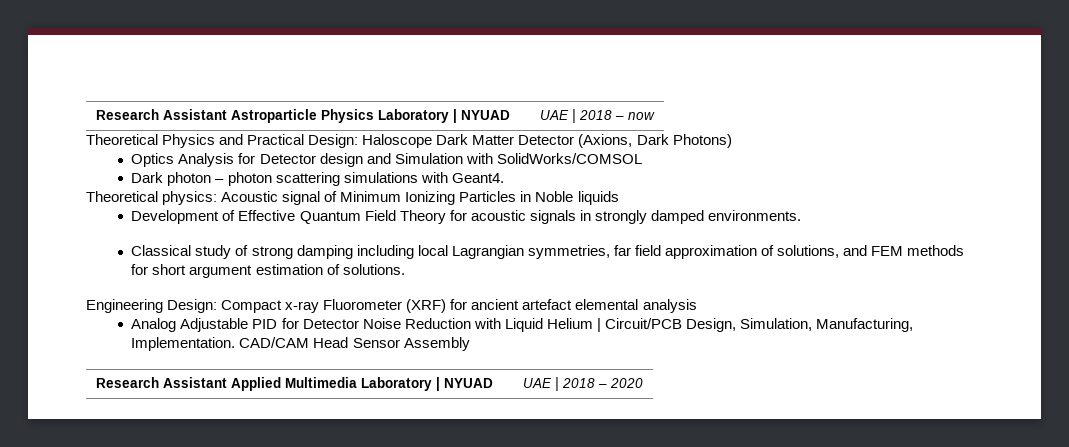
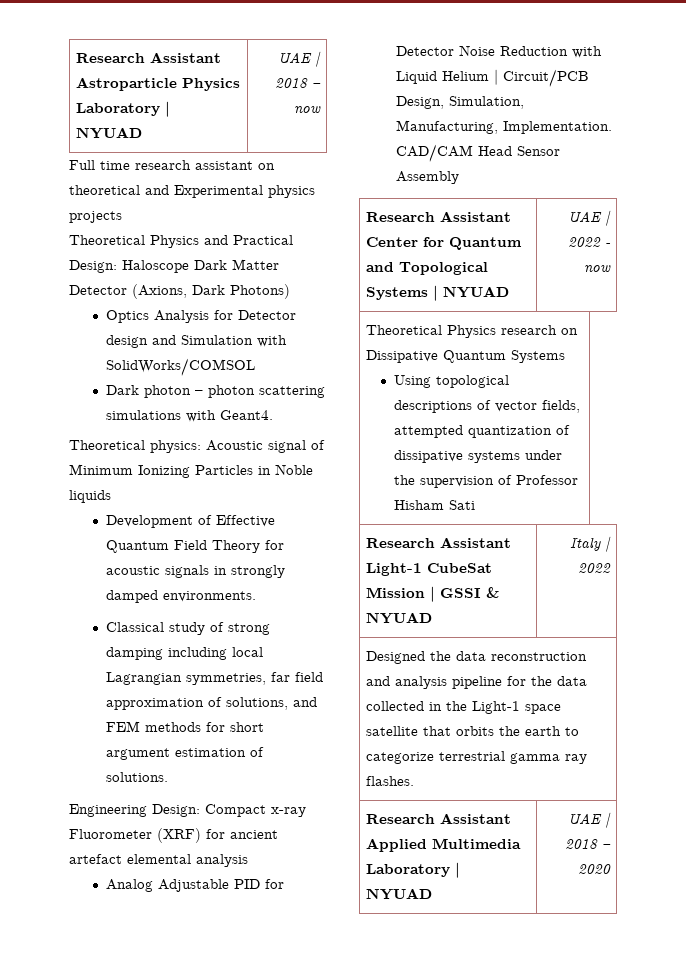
(655, 116) none -> [69,160,275,170] [69,185,315,198] [69,211,122,223] // Full time research assistant on theoretical and Experimental physics projects
(470, 344) none -> [366,211,512,222] [366,237,523,250] [366,262,489,275] [366,285,510,301] [567,210,611,226] [567,237,611,247] [583,265,611,273] [366,325,579,338] [366,350,566,363] [394,375,510,388] [394,400,581,413] [394,425,571,438] [394,450,563,463] [394,475,579,488] [394,500,476,510] [366,537,512,548] [366,563,493,576] [366,586,500,602] [366,612,433,624] [569,536,611,552] [577,563,611,573] [366,651,588,664] [366,676,588,689] [366,701,562,714] [366,726,580,736] [366,751,588,764] [366,776,415,786] // Research Assistant Center for Quantum and Topological Systems | NYUAD | UAE | 2022 - now // Theoretical Physics research on Dissipative Quantum Systems // Using topological descriptions of vector fields, attempted quantization of dissipative systems under the supervision of Professor Hisham Sati // Research Assistant Light-1 CubeSat Mission | GSSI & NYUAD | Italy | 2022 // Designed the data reconstruction and analysis pipeline for the data collected in the Light-1 space satellite that orbits the earth to categorize terrestrial gamma ray flashes.

